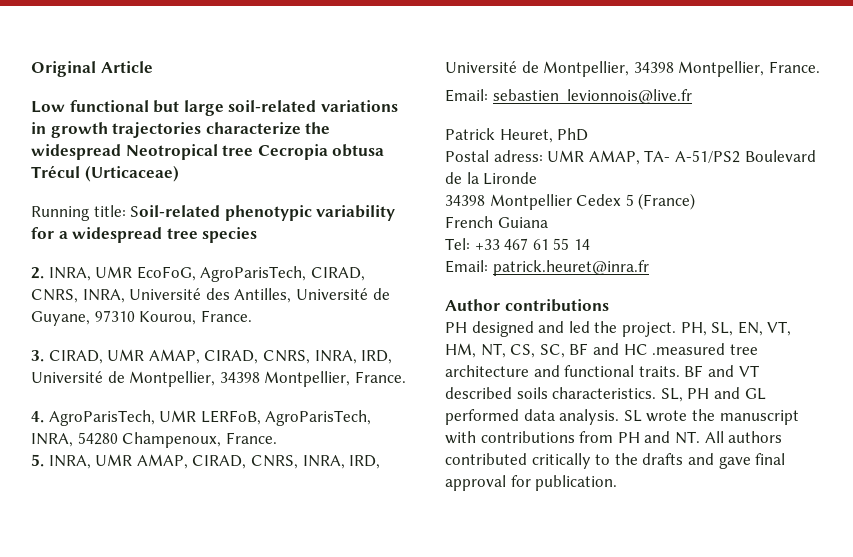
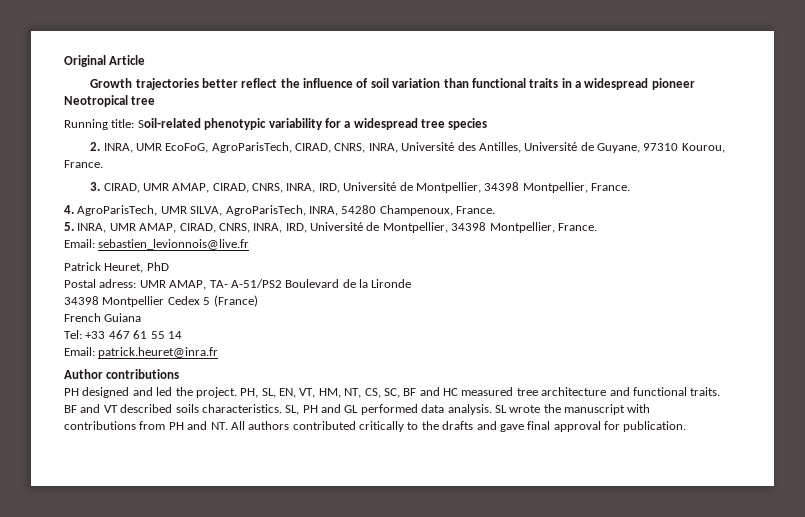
[31,100,398,116] [31,122,331,138] [31,144,385,160] [31,165,179,182] Low functional but large soil-related variations in growth trajectories characterize the widespread Neotropical tree Cecropia obtusa Trécul (Urticaceae) -> [90,78,695,90] [64,95,156,107] Growth trajectories better reflect the influence of soil variation than functional traits in a widespread pioneer Neotropical tree
[200,410,261,425] LERFoB, -> [190,206,223,216] SILVA,
[652,343,726,355] .measured -> [461,387,514,396] measured

